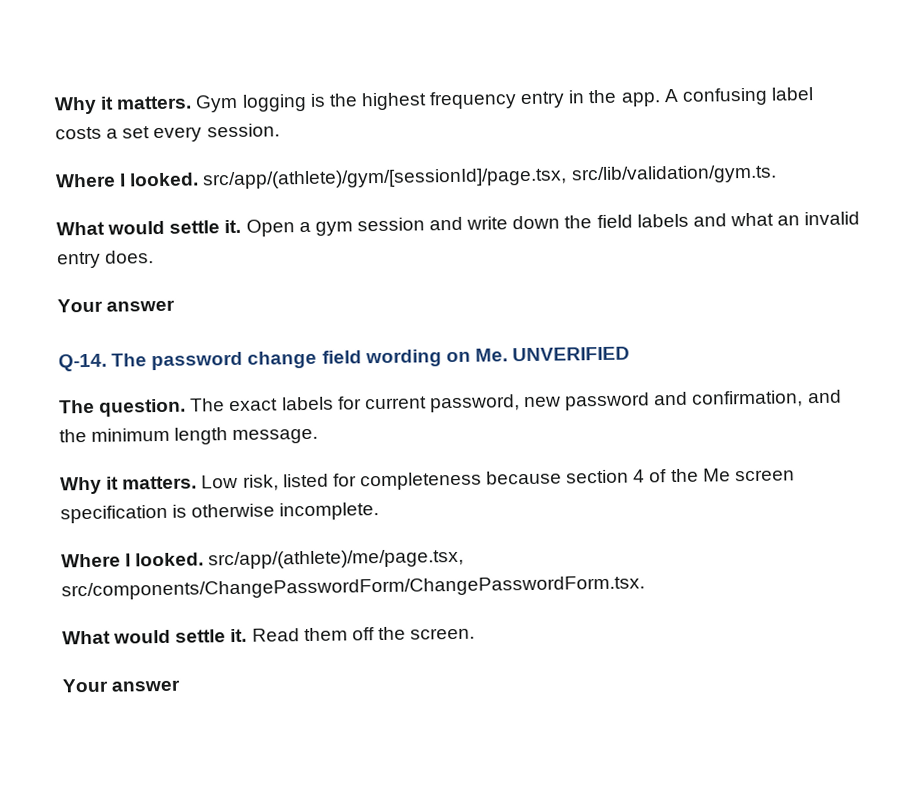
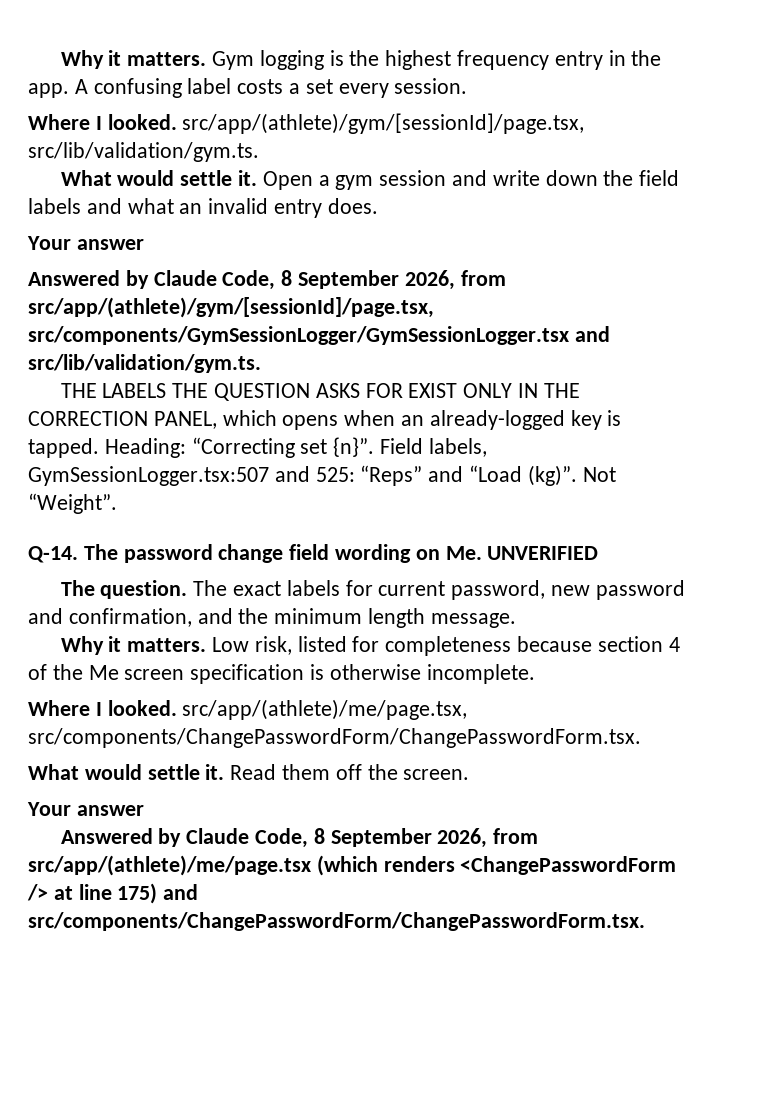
(176, 305) none -> [28,270,506,290] [28,297,434,318] [28,326,610,345] [28,354,261,373] [60,383,580,401] [28,410,622,430] [28,437,487,458] [28,465,616,486] [28,493,117,514] // Answered by Claude Code, 8 September 2026, from src/app/(athlete)/gym/[sessionId]/page.tsx, src/components/GymSessionLogger/GymSessionLogger.tsx and src/lib/validation/gym.ts. // THE LABELS THE QUESTION ASKS FOR EXIST ONLY IN THE CORRECTION PANEL, which opens when an already-logged key is tapped. Heading: “Correcting set {n}”. Field labels, GymSessionLogger.tsx:507 and 525: “Reps” and “Load (kg)”. Not “Weight”.
(182, 685) none -> [60,828,539,848] [28,855,677,876] [27,883,199,904] [28,912,645,931] // Answered by Claude Code, 8 September 2026, from src/app/(athlete)/me/page.tsx (which renders <ChangePasswordForm /> at line 175) and src/components/ChangePasswordForm/ChangePasswordForm.tsx.

